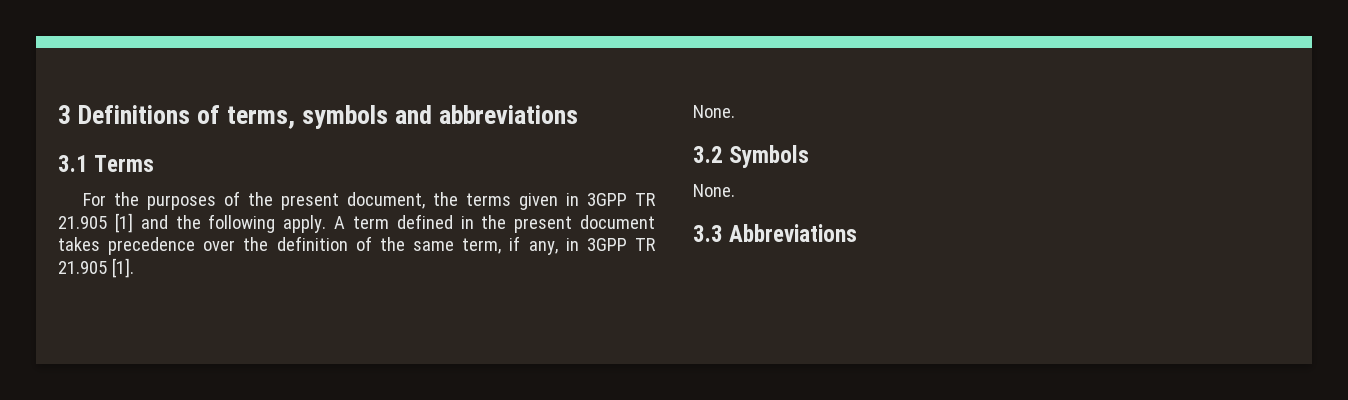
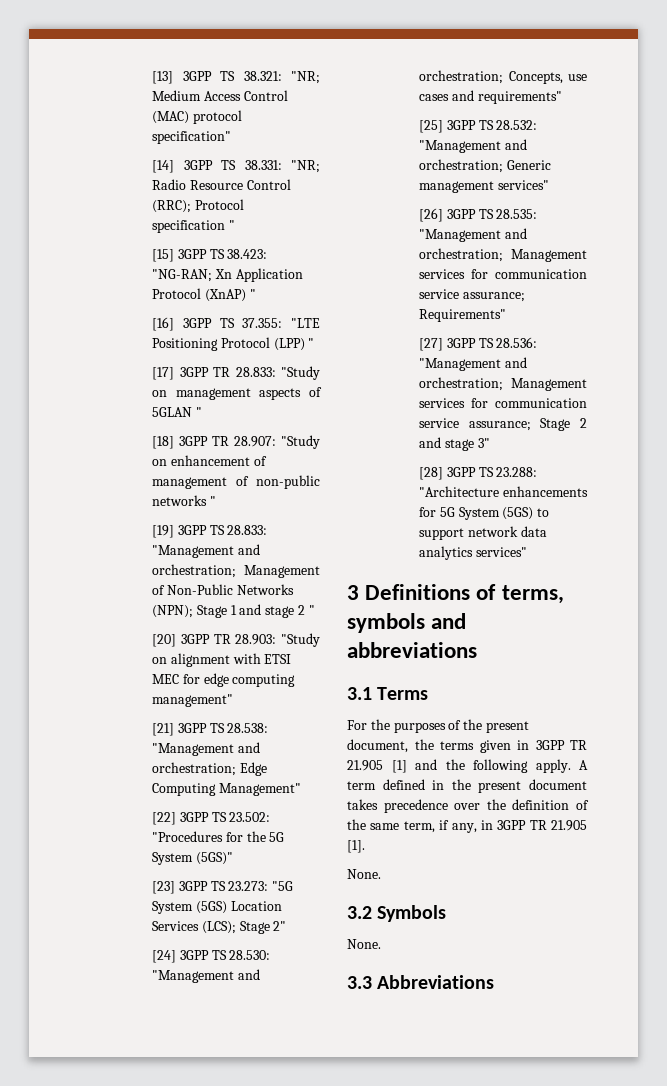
(58, 114) none -> [152,71,320,84] [152,90,288,101] [152,110,242,124] [152,131,231,144] [152,160,320,173] [152,179,291,190] [152,199,244,213] [152,220,235,233] [152,249,268,262] [152,268,303,282] [152,288,256,302] [152,317,320,331] [152,337,315,351] [152,366,320,380] [152,387,322,400] [152,407,202,417] [152,435,320,449] [152,455,267,466] [152,475,320,489] [152,495,216,506] [152,525,268,538] [152,544,260,558] [152,564,320,578] [152,584,294,595] [152,604,315,618] [152,633,320,647] [152,653,292,667] [152,673,296,687] [152,694,233,707] [152,723,269,736] [152,742,260,756] [152,762,267,776] [152,783,301,796] [152,812,271,825] [152,831,285,842] [152,852,233,865] [152,881,294,894] [152,901,282,914] [152,921,287,934] [152,950,271,963] [152,969,260,983] [419,70,587,84] [419,90,562,104] [419,120,538,133] [419,139,527,153] [419,159,551,173] [419,180,549,193] [419,208,538,222] [419,228,527,242] [419,248,587,262] [419,269,587,279] [419,289,525,302] [419,309,506,322] [419,337,538,351] [419,357,527,371] [419,377,587,391] [419,398,587,408] [419,418,587,431] [419,437,490,451] [419,467,538,480] [419,486,588,497] [419,507,550,520] [419,526,547,540] [419,546,527,560] [13] 3GPP TS 38.321: "NR; Medium Access Control (MAC) protocol specification" // [14] 3GPP TS 38.331: "NR; Radio Resource Control (RRC); Protocol specification " // [15] 3GPP TS 38.423: "NG-RAN; Xn Application Protocol (XnAP) " // [16] 3GPP TS 37.355: "LTE Positioning Protocol (LPP) " // [17] 3GPP TR 28.833: "Study on management aspects of 5GLAN " // [18] 3GPP TR 28.907: "Study on enhancement of management of non-public networks " // [19] 3GPP TS 28.833: "Management and orchestration; Management of Non-Public Networks (NPN); Stage 1 and stage 2 " // [20] 3GPP TR 28.903: "Study on alignment with ETSI MEC for edge computing management" // [21] 3GPP TS 28.538: "Management and orchestration; Edge Computing Management" // [22] 3GPP TS 23.502: "Procedures for the 5G System (5GS)" // [23] 3GPP TS 23.273: "5G System (5GS) Location Services (LCS); Stage 2" // [24] 3GPP TS 28.530: "Management and orchestration; Concepts, use cases and requirements" // [25] 3GPP TS 28.532: "Management and orchestration; Generic management services" // [26] 3GPP TS 28.535: "Management and orchestration; Management services for communication service assurance; Requirements" // [27] 3GPP TS 28.536: "Management and orchestration; Management services for communication service assurance; Stage 2 and stage 3" // [28] 3GPP TS 23.288: "Architecture enhancements for 5G System (5GS) to support network data analytics services" //

